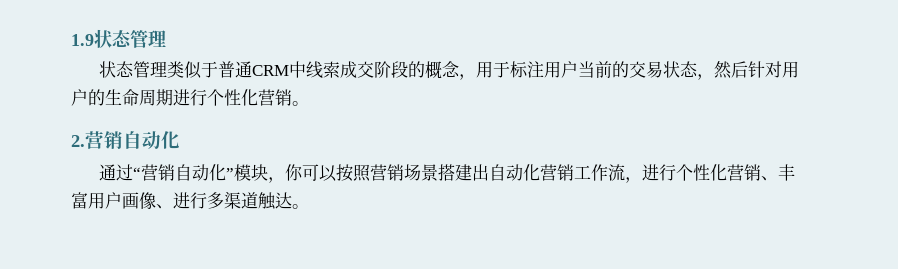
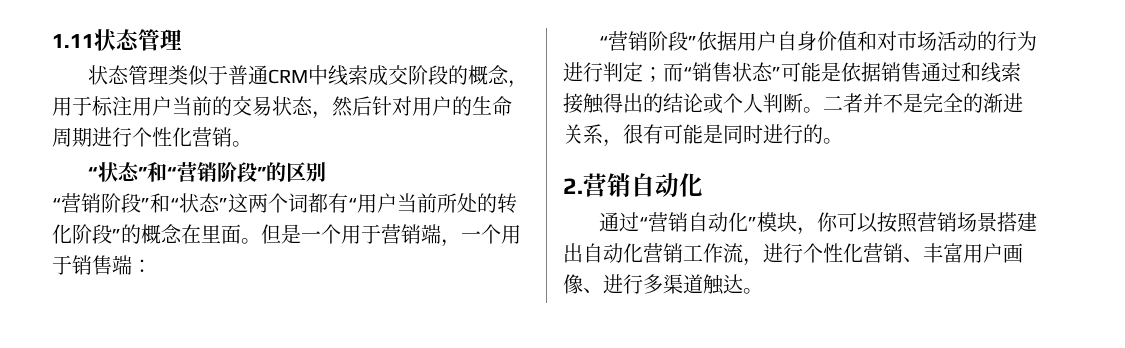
[71,34,94,46] 1.9 -> [52,34,94,48] 1.11
(309, 103) none -> [87,162,326,182] [52,193,517,214] [52,224,521,247] [52,255,152,275] [598,31,1037,51] [563,62,1021,83] [563,93,1023,114] [563,124,843,147] // “状态”和“营销阶段”的区别 // “营销阶段”和“状态”这两个词都有“用户当前所处的转化阶段”的概念在里面。但是一个用于营销端，一个用于销售端： // “营销阶段”依据用户自身价值和对市场活动的行为进行判定；而“销售状态”可能是依据销售通过和线索接触得出的结论或个人判断。二者并不是完全的渐进关系，很有可能是同时进行的。

